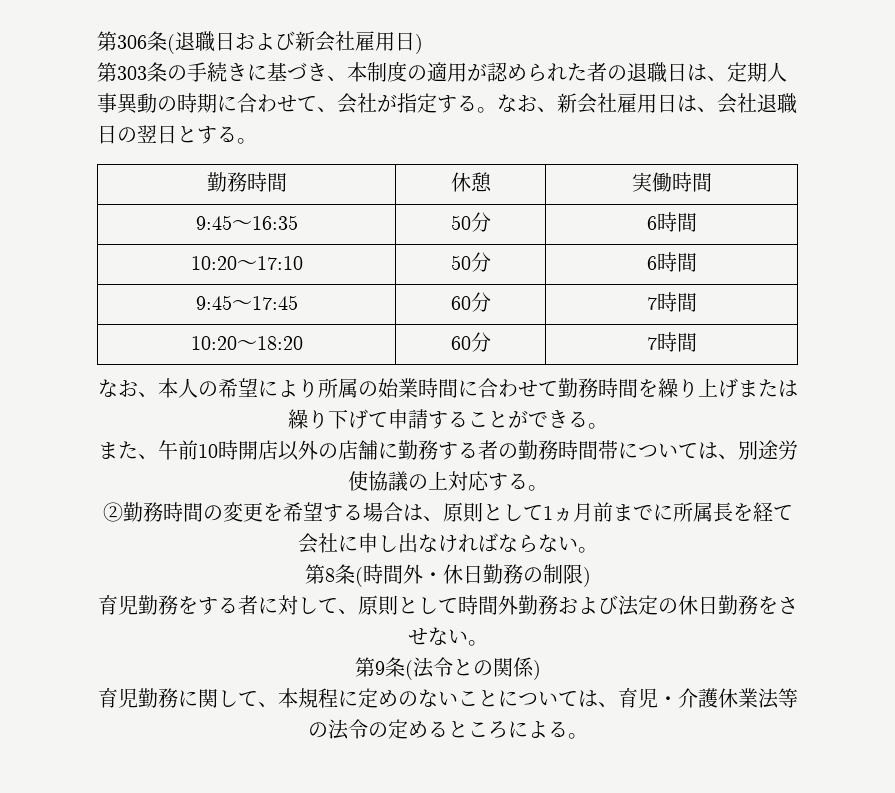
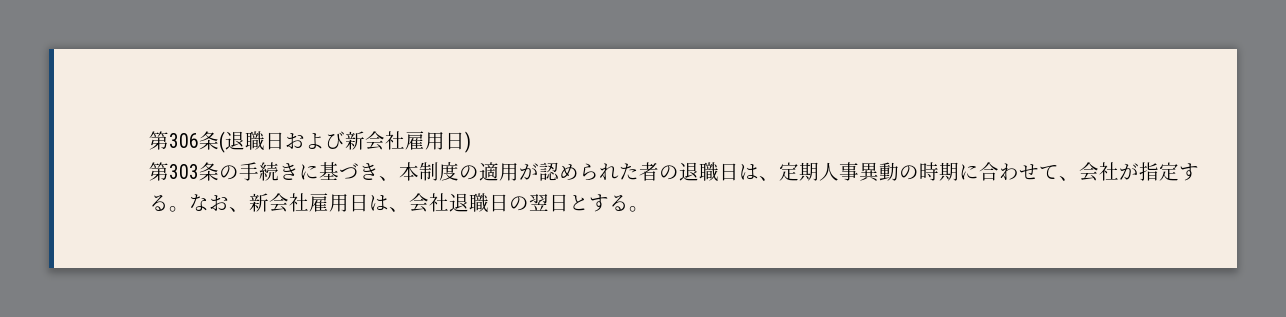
[206,172,287,192] [450,172,492,192] [631,172,712,192] [195,215,298,230] [450,212,491,232] [646,212,697,232] [190,256,303,270] [450,252,491,272] [646,252,697,272] [195,295,298,310] [450,292,491,312] [646,292,697,312] [190,336,303,350] [450,332,491,352] [646,332,697,352] [97,378,798,398] [287,409,608,429] [97,440,798,461] [347,471,548,491] [102,502,793,523] [297,533,598,554] [304,564,591,587] [97,595,798,616] [407,627,488,646] [354,657,541,680] [97,688,798,709] [307,719,588,740] // 勤務時間 | 休憩 | 実働時間 // 9:45～16:35 | 50分 | 6時間 // 10:20～17:10 | 50分 | 6時間 // 9:45～17:45 | 60分 | 7時間 // 10:20～18:20 | 60分 | 7時間 // なお、本人の希望により所属の始業時間に合わせて勤務時間を繰り上げまたは繰り下げて申請することができる。 // また、午前10時開店以外の店舗に勤務する者の勤務時間帯については、別途労使協議の上対応する。 // ②勤務時間の変更を希望する場合は、原則として1ヵ月前までに所属長を経て会社に申し出なければならない。 // 第8条(時間外・休日勤務の制限) // 育児勤務をする者に対して、原則として時間外勤務および法定の休日勤務をさせない。 // 第9条(法令との関係) // 育児勤務に関して、本規程に定めのないことについては、育児・介護休業法等の法令の定めるところによる。 -> (649, 209) none

